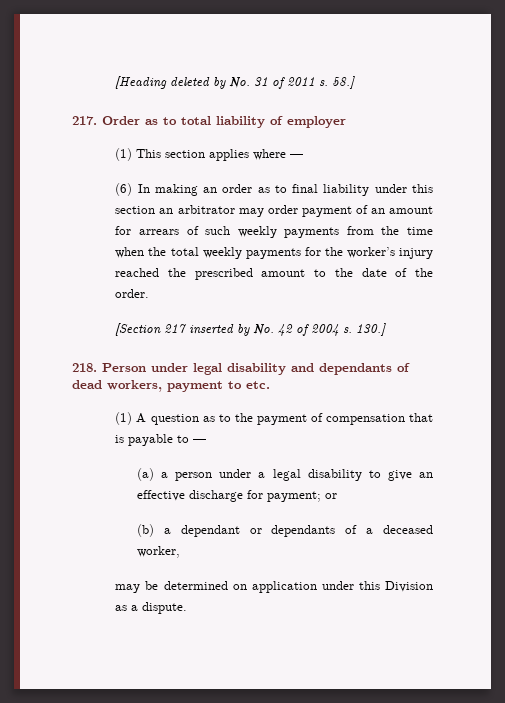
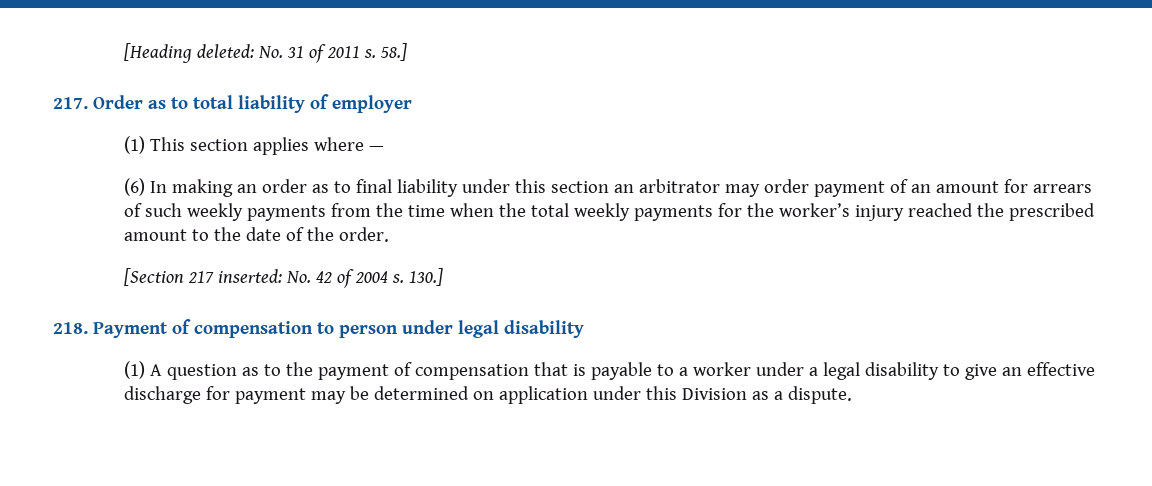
[170,77,227,89] deleted by -> [197,44,255,58] deleted:
[189,324,251,336] inserted by -> [218,269,283,283] inserted:
[102,363,410,375] [72,380,270,392] Person under legal disability and dependants of dead workers, payment to etc. -> [93,319,584,338] Payment of compensation to person under legal disability
[193,439,207,443] [137,468,213,481] — // (a) a person -> [679,362,752,376] a worker
[267,491,338,502] [137,524,433,537] [137,546,181,558] payment; or // (b) a dependant or dependants of a deceased worker, // -> [235,388,307,404] payment

